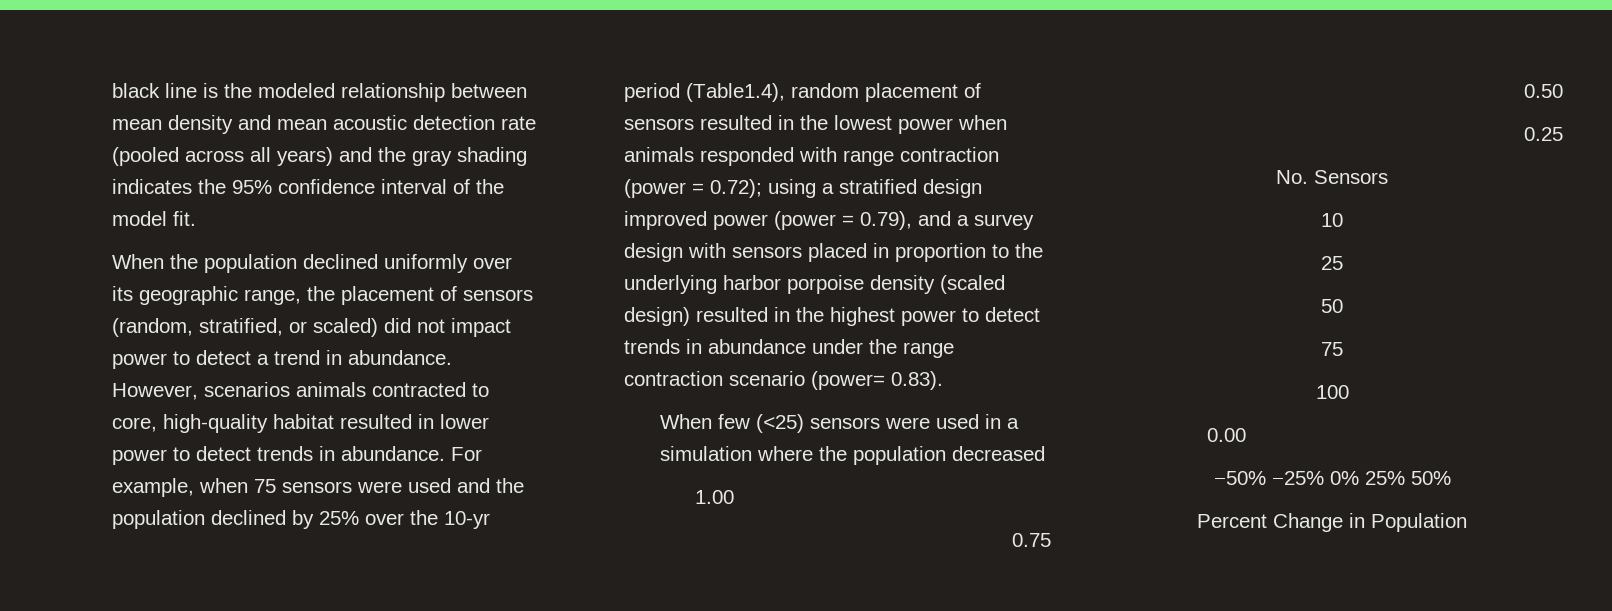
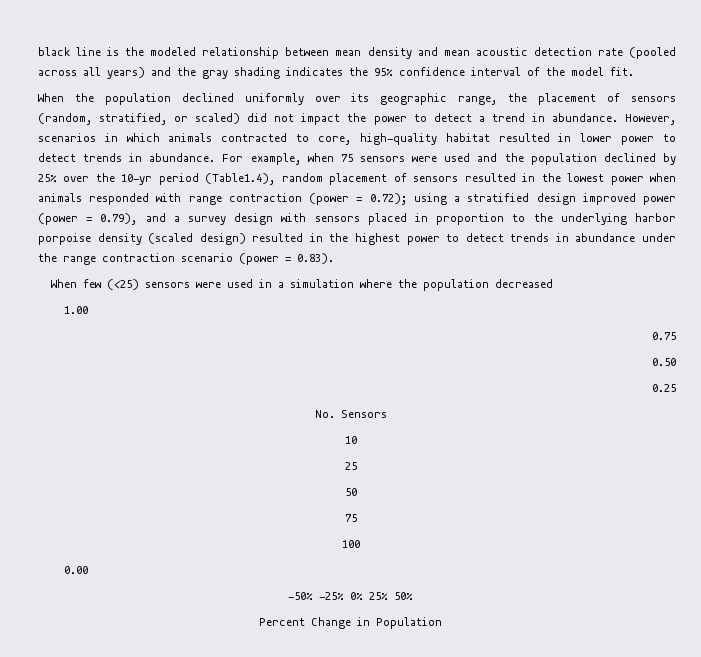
(512, 327) none -> [347,113,367,122] the
(291, 389) none -> [104,133,160,142] in which
[811,371,886,390] (power= -> [238,253,291,265] (power =

